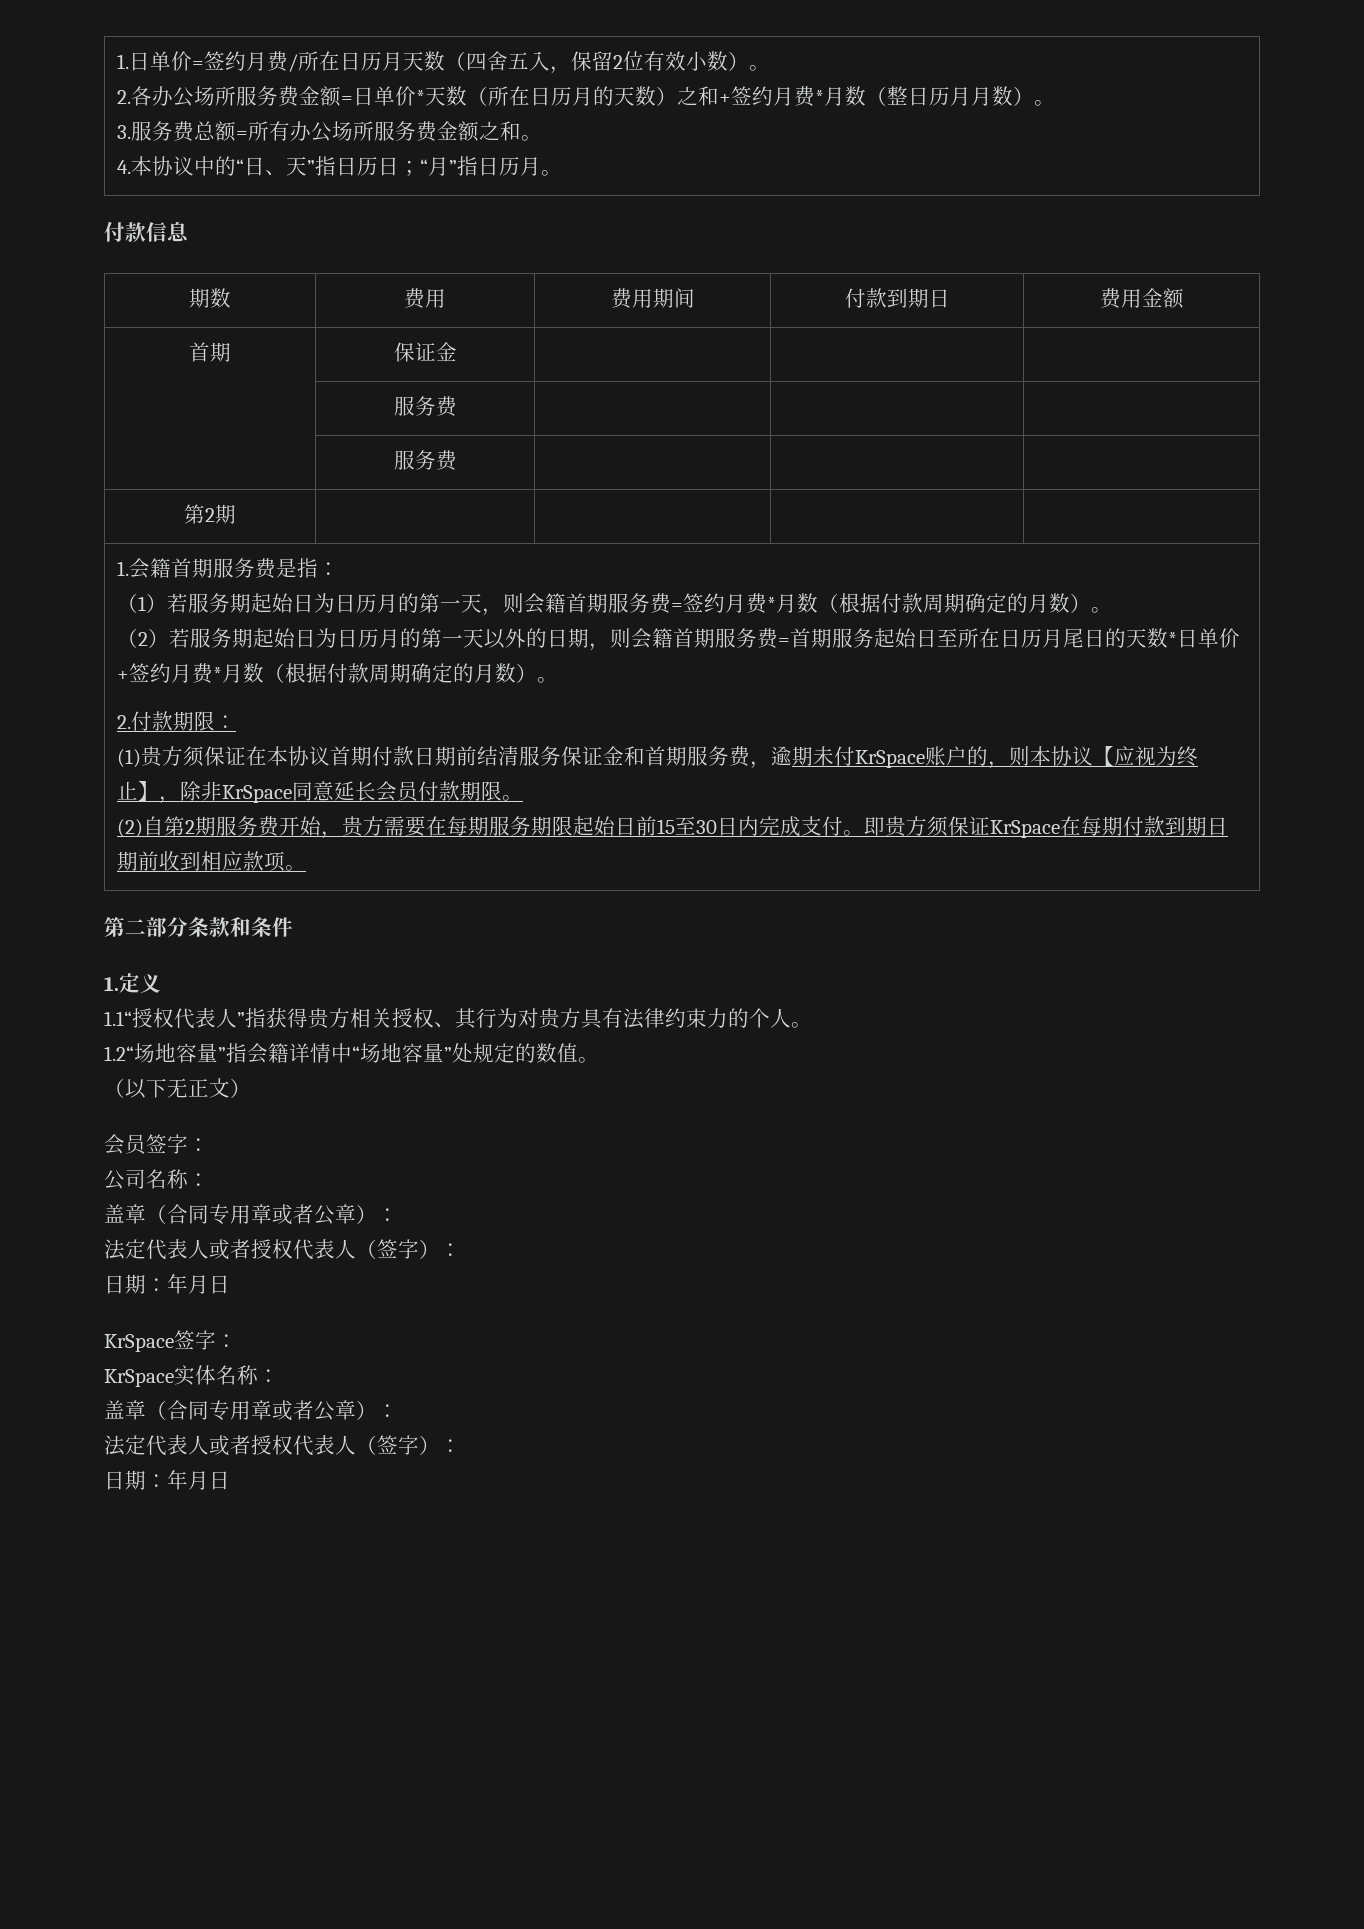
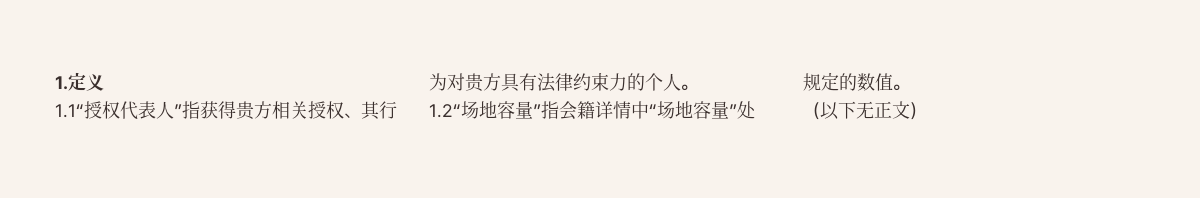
[116,51,770,74] [116,86,1055,107] [116,121,542,142] [116,156,562,176] [104,221,189,242] [189,288,231,308] [403,288,446,309] [610,288,695,309] [844,288,950,308] [1099,288,1184,309] [189,342,231,362] [393,342,457,362] [393,396,457,417] [393,450,457,471] [184,504,236,524] [116,558,339,579] [116,593,1112,616] [116,628,1240,651] [116,663,558,684] [116,711,236,731] [116,746,1198,769] [116,781,523,804] [116,816,1228,839] [116,851,306,872] [104,917,293,937] [104,977,119,991] 1.日单价=签约月费/所在日历月天数（四舍五入，保留2位有效小数）。 // 2.各办公场所服务费金额=日单价*天数（所在日历月的天数）之和+签约月费*月数（整日历月月数）。 // 3.服务费总额=所有办公场所服务费金额之和。 // 4.本协议中的“日、天”指日历日；“月”指日历月。 // 付款信息 // 期数 | 费用 | 费用期间 | 付款到期日 | 费用金额 // 首期 | 保证金 | | | // | 服务费 | | | // | 服务费 | | | // 第2期 | | | | // 1.会籍首期服务费是指： // （1）若服务期起始日为日历月的第一天，则会籍首期服务费=签约月费*月数（根据付款周期确定的月数）。 // （2）若服务期起始日为日历月的第一天以外的日期，则会籍首期服务费=首期服务起始日至所在日历月尾日的天数*日单价+签约月费*月数（根据付款周期确定的月数）。 // 2.付款期限： // (1)贵方须保证在本协议首期付款日期前结清服务保证金和首期服务费，逾期未付KrSpace账户的，则本协议【应视为终止】，除非KrSpace同意延长会员付款期限。 // (2)自第2期服务费开始，贵方需要在每期服务期限起始日前15至30日内完成支付。即贵方须保证KrSpace在每期付款到期日期前收到相应款项。 // 第二部分条款和条件 // 1. -> [55,76,68,90] 1.
[104,1134,209,1155] [104,1169,209,1190] [104,1204,398,1225] [104,1239,461,1260] [104,1274,230,1294] [104,1330,237,1352] [104,1365,279,1387] [104,1400,398,1421] [104,1435,461,1456] [104,1470,230,1490] // 会员签字： // 公司名称： // 盖章（合同专用章或者公章）： // 法定代表人或者授权代表人（签字）： // 日期：年月日 // KrSpace签字： // KrSpace实体名称： // 盖章（合同专用章或者公章）： // 法定代表人或者授权代表人（签字）： // 日期：年月日 -> (927, 111) none

